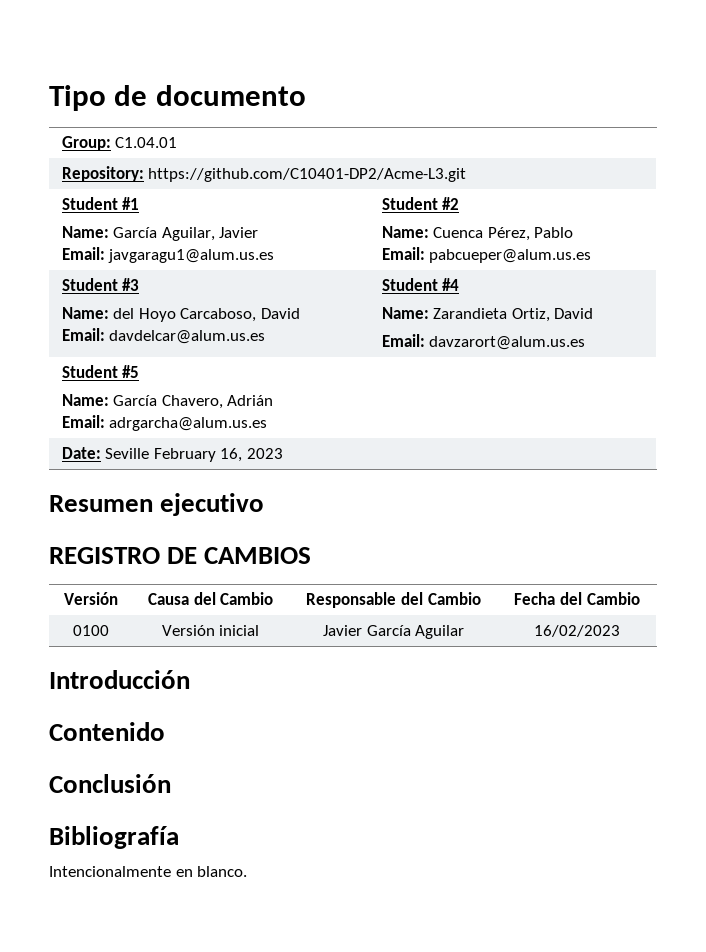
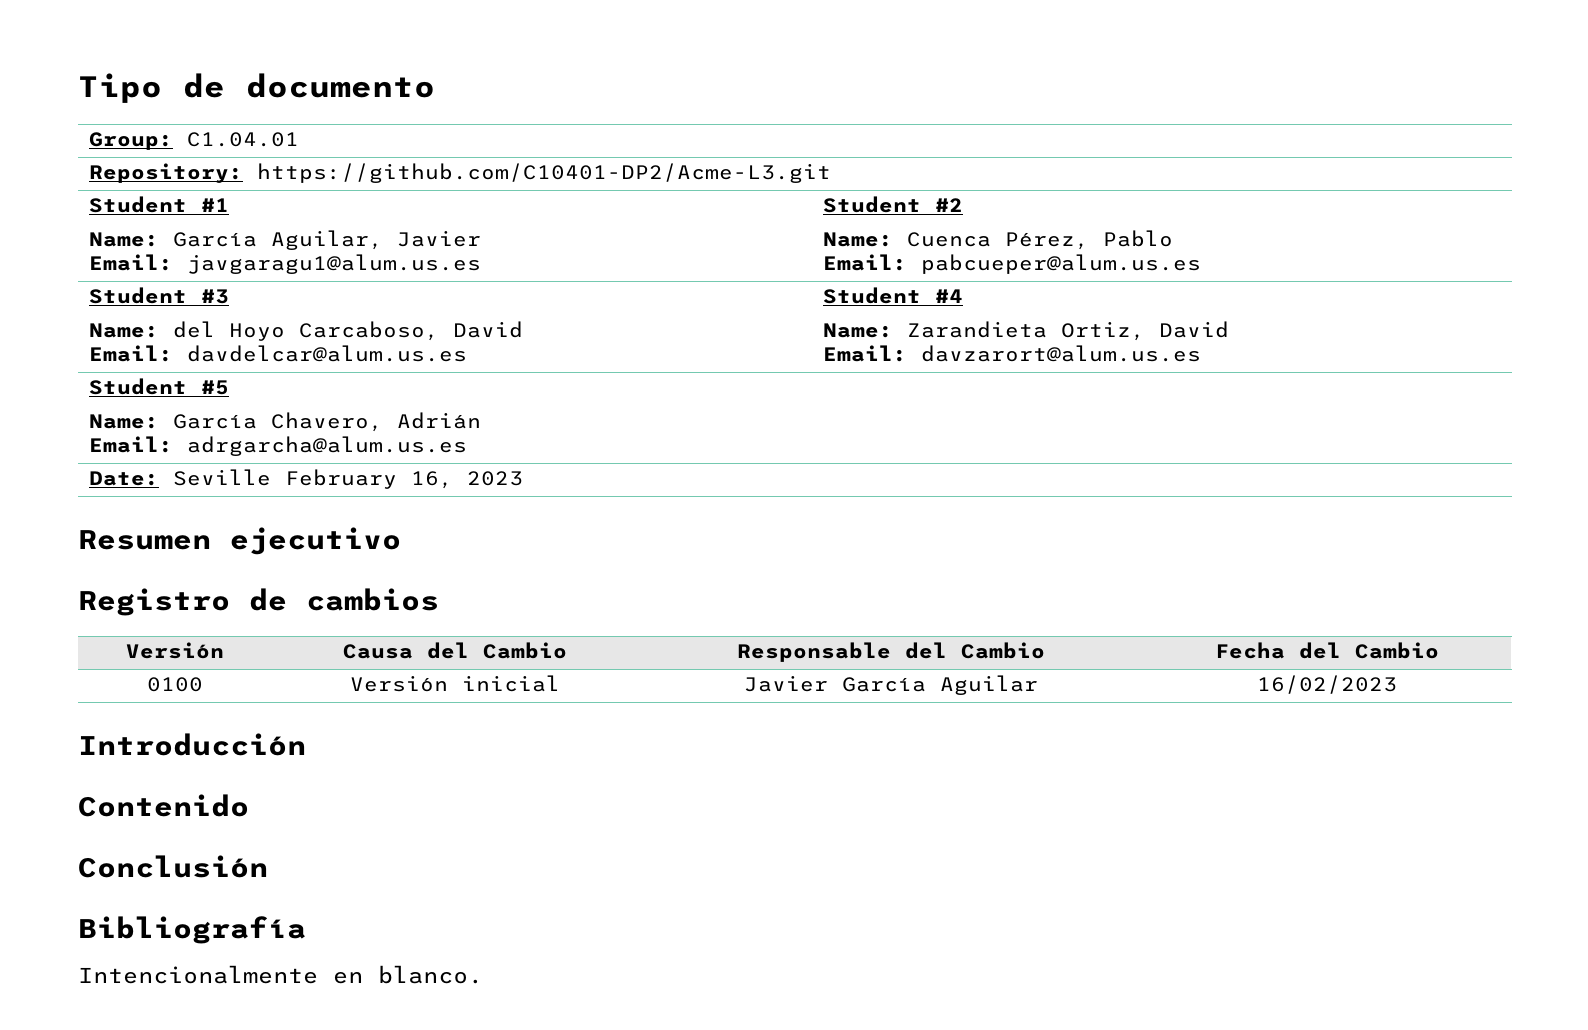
[49,547,312,564] REGISTRO DE CAMBIOS -> [78,588,439,616] Registro de cambios

